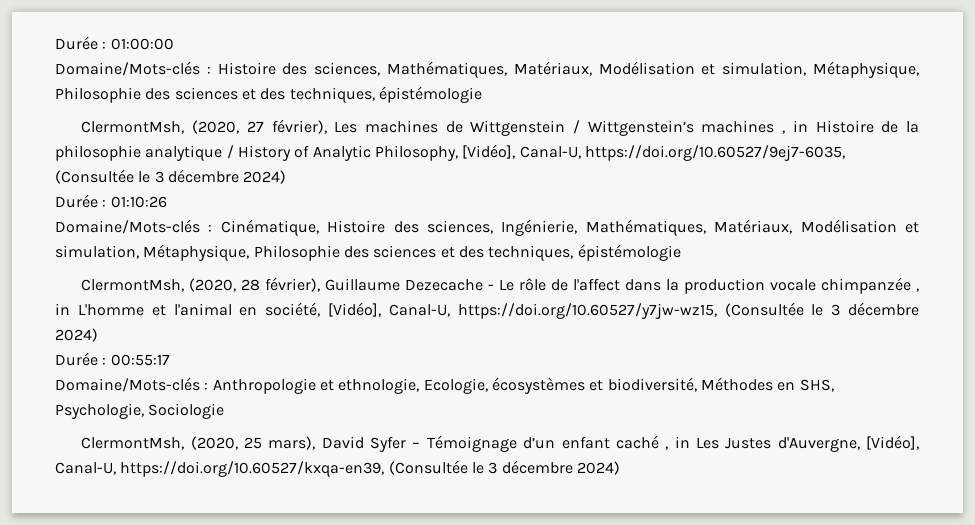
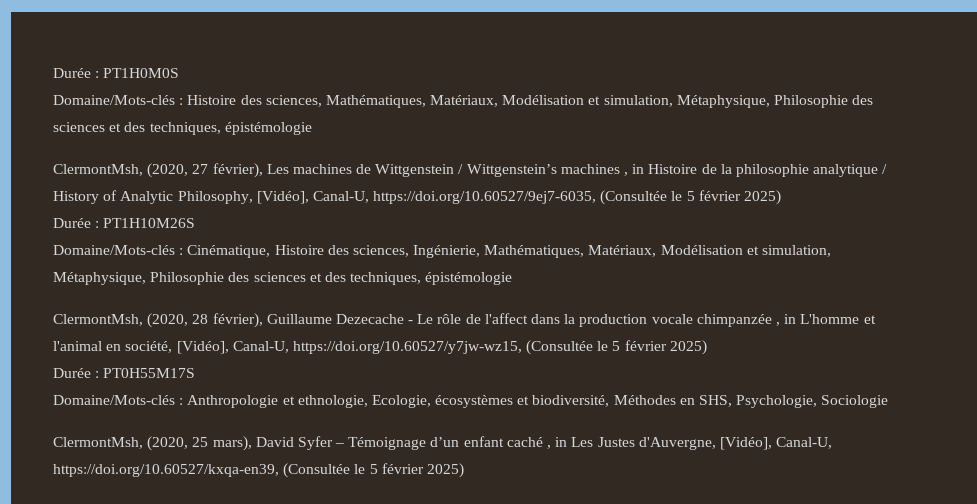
[55,36,174,50] Durée : 01:00:00 -> [53,68,180,78] Durée : PT1H0M0S
[154,169,287,184] [55,194,167,208] 3 décembre 2024) // Durée : 01:10:26 -> [686,190,782,205] [53,218,196,228] 5 février 2025) // Durée : PT1H10M26S
[831,302,920,316] [55,328,98,342] [55,352,170,366] 3 décembre 2024) // Durée : 00:55:17 -> [612,340,707,355] [53,368,196,378] 5 février 2025) // Durée : PT0H55M17S
[488,460,620,475] 3 décembre 2024) -> [369,463,464,478] 5 février 2025)

